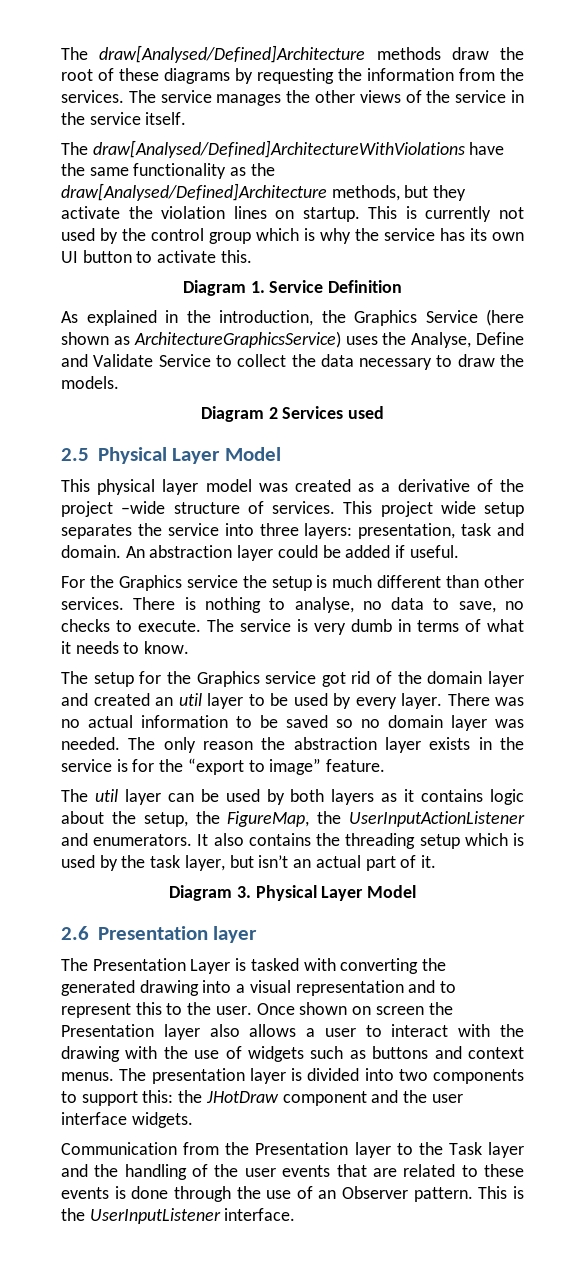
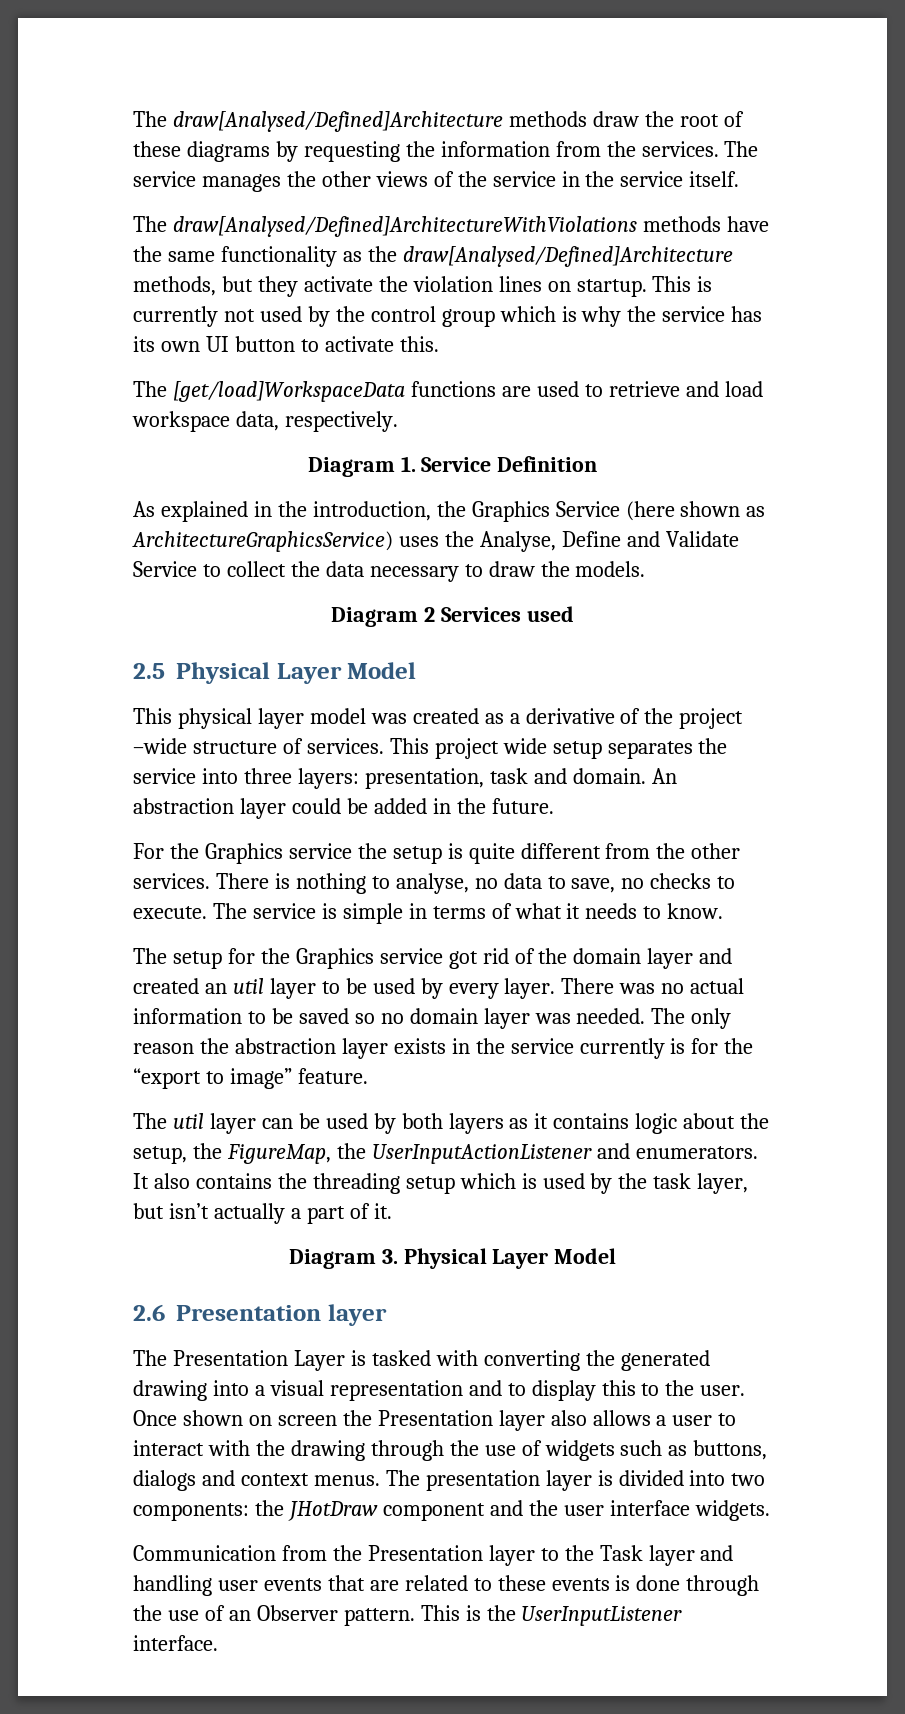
(465, 149) none -> [642,216,721,232] methods
(252, 256) none -> [133,381,763,402] [132,411,398,432] // The [get/load]WorkspaceData functions are used to retrieve and load workspace data, respectively.
[395,545,459,558] if useful. -> [432,798,554,814] in the future.
[332,575,480,588] much different than -> [468,843,686,864] quite different from the
[314,619,392,635] very dumb -> [342,903,403,924] simple
(112, 765) none -> [579,1038,665,1059] currently
[293,855,361,868] an actual -> [213,1203,301,1224] actually a
[61,1003,131,1018] represent -> [531,1380,596,1401] display
[125,1046,158,1059] with -> [370,1440,444,1461] through
[372,1046,429,1059] buttons -> [693,1440,768,1460] [133,1470,196,1491] buttons, dialogs
[433,1069,524,1084] [61,1090,174,1106] components to support this: -> [133,1503,249,1521] components:
[94,1164,239,1180] the handling of the -> [133,1575,212,1596] handling

